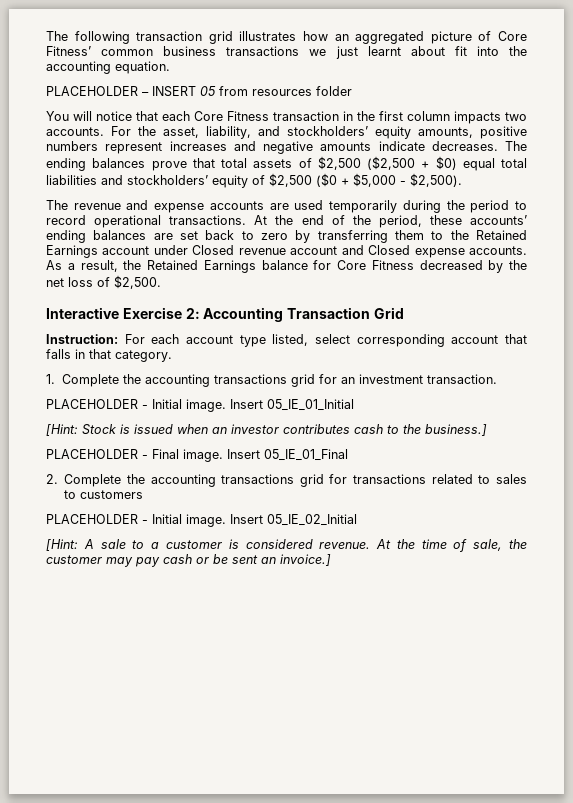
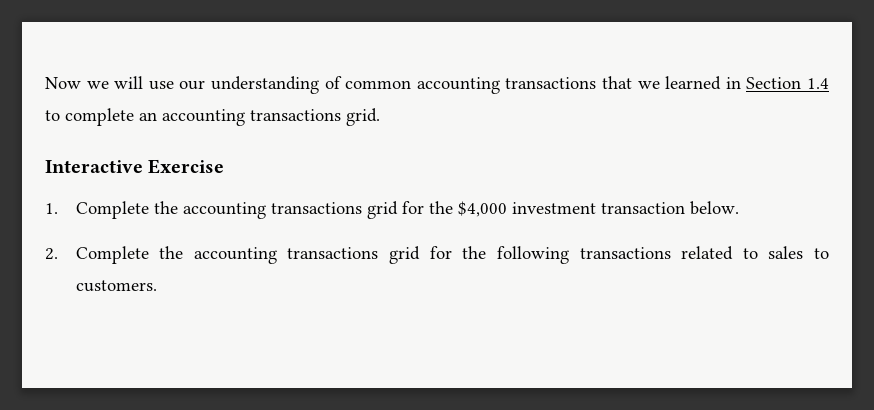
[46,31,528,44] [46,46,528,59] [46,61,170,74] [46,86,352,97] [46,111,527,124] [46,126,527,139] [46,141,527,154] [46,156,527,171] [46,173,462,188] [46,200,528,213] [46,215,528,228] [46,230,527,243] [46,245,528,258] [46,260,527,273] [46,275,161,289] [46,307,404,322] [46,334,527,347] [46,349,172,362] The following transaction grid illustrates how an aggregated picture of Core Fitness’ common business transactions we just learnt about fit into the accounting equation. // PLACEHOLDER – INSERT 05 from resources folder // You will notice that each Core Fitness transaction in the first column impacts two accounts. For the asset, liability, and stockholders’ equity amounts, positive numbers represent increases and negative amounts indicate decreases. The ending balances prove that total assets of $2,500 ($2,500 + $0) equal total liabilities and stockholders’ equity of $2,500 ($0 + $5,000 - $2,500). // The revenue and expense accounts are used temporarily during the period to record operational transactions. At the end of the period, these accounts’ ending balances are set back to zero by transferring them to the Retained Earnings account under Closed revenue account and Closed expense accounts. As a result, the Retained Earnings balance for Core Fitness decreased by the net loss of $2,500. // Interactive Exercise 2: Accounting Transaction Grid // Instruction: For each account type listed, select corresponding account that falls in that category. -> [45,76,830,94] [45,108,380,126] [45,159,225,174] Now we will use our understanding of common accounting transactions that we learned in Section 1.4 to complete an accounting transactions grid. // Interactive Exercise
[341,374,498,384] [46,399,354,412] [46,424,487,436] [46,449,348,462] an investment transaction. // PLACEHOLDER - Initial image. Insert 05_IE_01_Initial // [Hint: Stock is issued when an investor contributes cash to the business.] // PLACEHOLDER - Final image. Insert 05_IE_01_Final -> [428,201,739,217] the $4,000 investment transaction below.
(348, 479) none -> [462,246,569,264] the following
[80,490,144,499] [46,514,357,527] [46,539,527,552] [46,554,331,567] customers // PLACEHOLDER - Initial image. Insert 05_IE_02_Initial // [Hint: A sale to a customer is considered revenue. At the time of sale, the customer may pay cash or be sent an invoice.] -> [75,280,157,292] customers.

